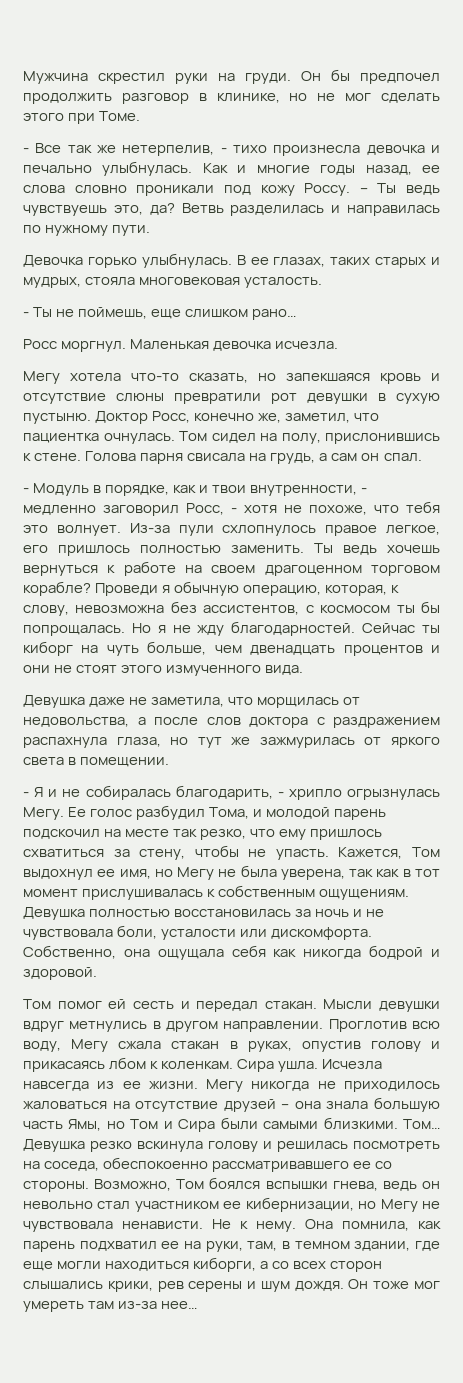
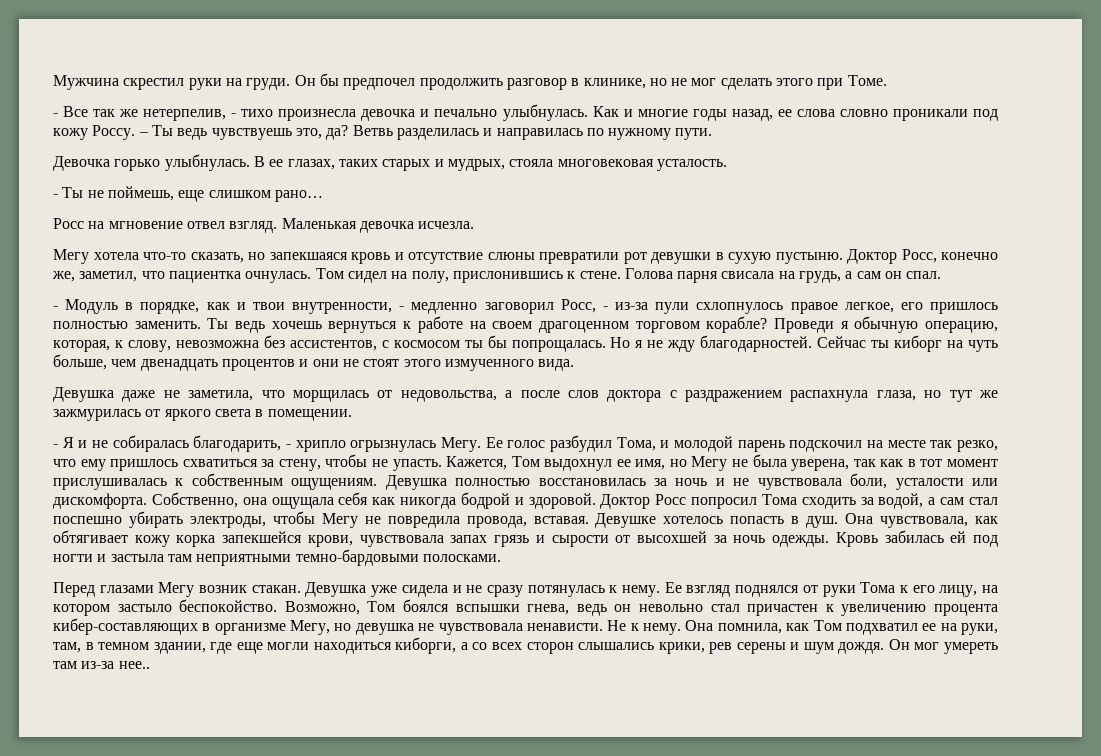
[61,341,127,352] моргнул. -> [88,221,278,233] на мгновение отвел взгляд.
[244,501,440,515] [23,523,170,536] хотя не похоже, что тебя это волнует. Из-за -> [615,302,649,310] из-за
[23,999,440,1012] [23,1019,440,1032] [23,1039,440,1052] [23,1057,383,1072] [23,1079,440,1092] [23,1097,440,1112] [23,1117,441,1132] [23,1139,440,1152] [23,1157,393,1172] [23,1181,89,1192] // Том помог ей сесть и передал стакан. Мысли девушки вдруг метнулись в другом направлении. Проглотив всю воду, Мегу сжала стакан в руках, опустив голову и прикасаясь лбом к коленкам. Сира ушла. Исчезла навсегда из ее жизни. Мегу никогда не приходилось жаловаться на отсутствие друзей – она знала большую часть Ямы, но Том и Сира были самыми близкими. Том… Девушка резко вскинула голову и решилась посмотреть на соседа, обеспокоенно рассматривавшего ее со стороны. -> [600,493,999,509] [53,511,998,528] [53,530,998,547] [53,549,501,566] [53,582,998,597] [53,599,278,616] Доктор Росс попросил Тома сходить за водой, а сам стал поспешно убирать электроды, чтобы Мегу не повредила провода, вставая. Девушке хотелось попасть в душ. Она чувствовала, как обтягивает кожу корка запекшейся крови, чувствовала запах грязь и сырости от высохшей за ночь одежды. Кровь забилась ей под ногти и застыла там неприятными темно-бардовыми полосками. // Перед глазами Мегу возник стакан. Девушка уже сидела и не сразу потянулась к нему. Ее взгляд поднялся от руки Тома к его лицу, на котором застыло беспокойство.
[134,1197,418,1212] участником ее кибернизации, но Мегу -> [747,604,999,616] [53,618,414,635] причастен к увеличению процента кибер-составляющих в организме Мегу, но девушка
[23,1241,75,1252] парень -> [813,620,842,631] Том
[373,1281,410,1289] тоже -> (910, 644) none
[161,1301,198,1309] нее… -> [118,661,150,669] нее..

